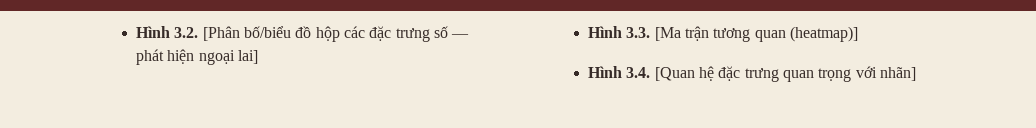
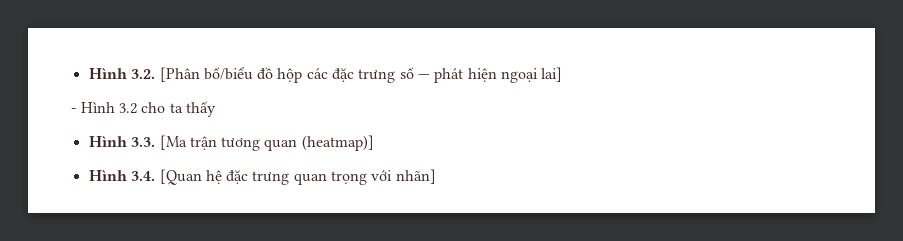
(258, 57) none -> [71,101,216,117] // - Hình 3.2 cho ta thấy

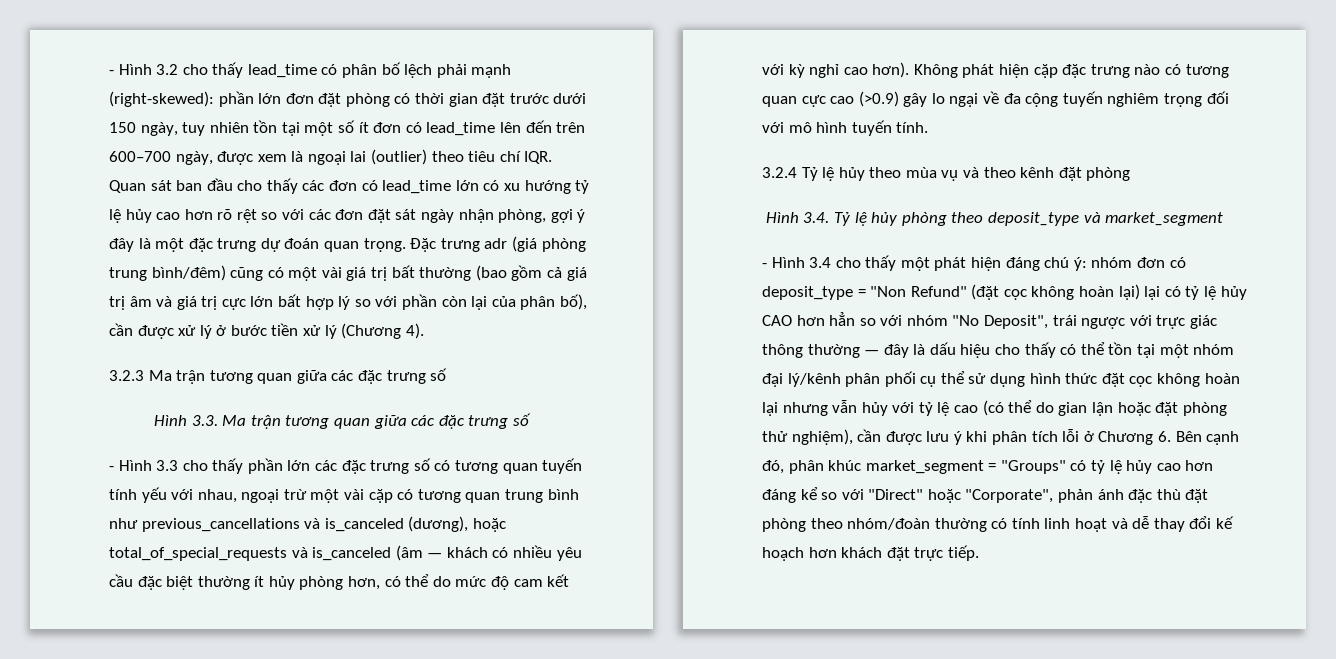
[88,67,563,83] [71,101,216,117] [88,135,374,151] [88,169,436,185] Hình 3.2. [Phân bố/biểu đồ hộp các đặc trưng số — phát hiện ngoại lai] // - Hình 3.2 cho ta thấy // Hình 3.3. [Ma trận tương quan (heatmap)] // Hình 3.4. [Quan hệ đặc trưng quan trọng với nhãn] -> [108,62,512,78] [108,91,587,107] [108,120,586,136] [108,149,553,165] [108,178,590,194] [108,209,586,223] [108,236,586,252] [108,265,587,281] [108,294,587,310] [108,323,424,339] [108,368,448,384] [154,413,531,429] [108,458,583,474] [108,487,579,503] [108,516,506,532] [108,545,582,561] [108,574,570,590] [761,62,1229,78] [761,91,1229,107] [761,120,929,136] [761,167,1131,181] [765,212,1224,226] [761,255,1186,271] [761,284,1247,300] [761,312,1218,329] [761,342,1235,358] [761,371,1240,387] [761,400,1227,416] [761,429,1240,445] [761,460,1214,474] [761,487,1209,503] [761,516,1235,532] [761,545,979,561] - Hình 3.2 cho thấy lead_time có phân bố lệch phải mạnh (right-skewed): phần lớn đơn đặt phòng có thời gian đặt trước dưới 150 ngày, tuy nhiên tồn tại một số ít đơn có lead_time lên đến trên 600–700 ngày, được xem là ngoại lai (outlier) theo tiêu chí IQR. Quan sát ban đầu cho thấy các đơn có lead_time lớn có xu hướng tỷ lệ hủy cao hơn rõ rệt so với các đơn đặt sát ngày nhận phòng, gợi ý đây là một đặc trưng dự đoán quan trọng. Đặc trưng adr (giá phòng trung bình/đêm) cũng có một vài giá trị bất thường (bao gồm cả giá trị âm và giá trị cực lớn bất hợp lý so với phần còn lại của phân bố), cần được xử lý ở bước tiền xử lý (Chương 4). // 3.2.3 Ma trận tương quan giữa các đặc trưng số // Hình 3.3. Ma trận tương quan giữa các đặc trưng số // - Hình 3.3 cho thấy phần lớn các đặc trưng số có tương quan tuyến tính yếu với nhau, ngoại trừ một vài cặp có tương quan trung bình như previous_cancellations và is_canceled (dương), hoặc total_of_special_requests và is_canceled (âm — khách có nhiều yêu cầu đặc biệt thường ít hủy phòng hơn, có thể do mức độ cam kết với kỳ nghỉ cao hơn). Không phát hiện cặp đặc trưng nào có tương quan cực cao (>0.9) gây lo ngại về đa cộng tuyến nghiêm trọng đối với mô hình tuyến tính. // 3.2.4 Tỷ lệ hủy theo mùa vụ và theo kênh đặt phòng // Hình 3.4. Tỷ lệ hủy phòng theo deposit_type và market_segment // - Hình 3.4 cho thấy một phát hiện đáng chú ý: nhóm đơn có deposit_type = "Non Refund" (đặt cọc không hoàn lại) lại có tỷ lệ hủy CAO hơn hẳn so với nhóm "No Deposit", trái ngược với trực giác thông thường — đây là dấu hiệu cho thấy có thể tồn tại một nhóm đại lý/kênh phân phối cụ thể sử dụng hình thức đặt cọc không hoàn lại nhưng vẫn hủy với tỷ lệ cao (có thể do gian lận hoặc đặt phòng thử nghiệm), cần được lưu ý khi phân tích lỗi ở Chương 6. Bên cạnh đó, phân khúc market_segment = "Groups" có tỷ lệ hủy cao hơn đáng kể so với "Direct" hoặc "Corporate", phản ánh đặc thù đặt phòng theo nhóm/đoàn thường có tính linh hoạt và dễ thay đổi kế hoạch hơn khách đặt trực tiếp.

